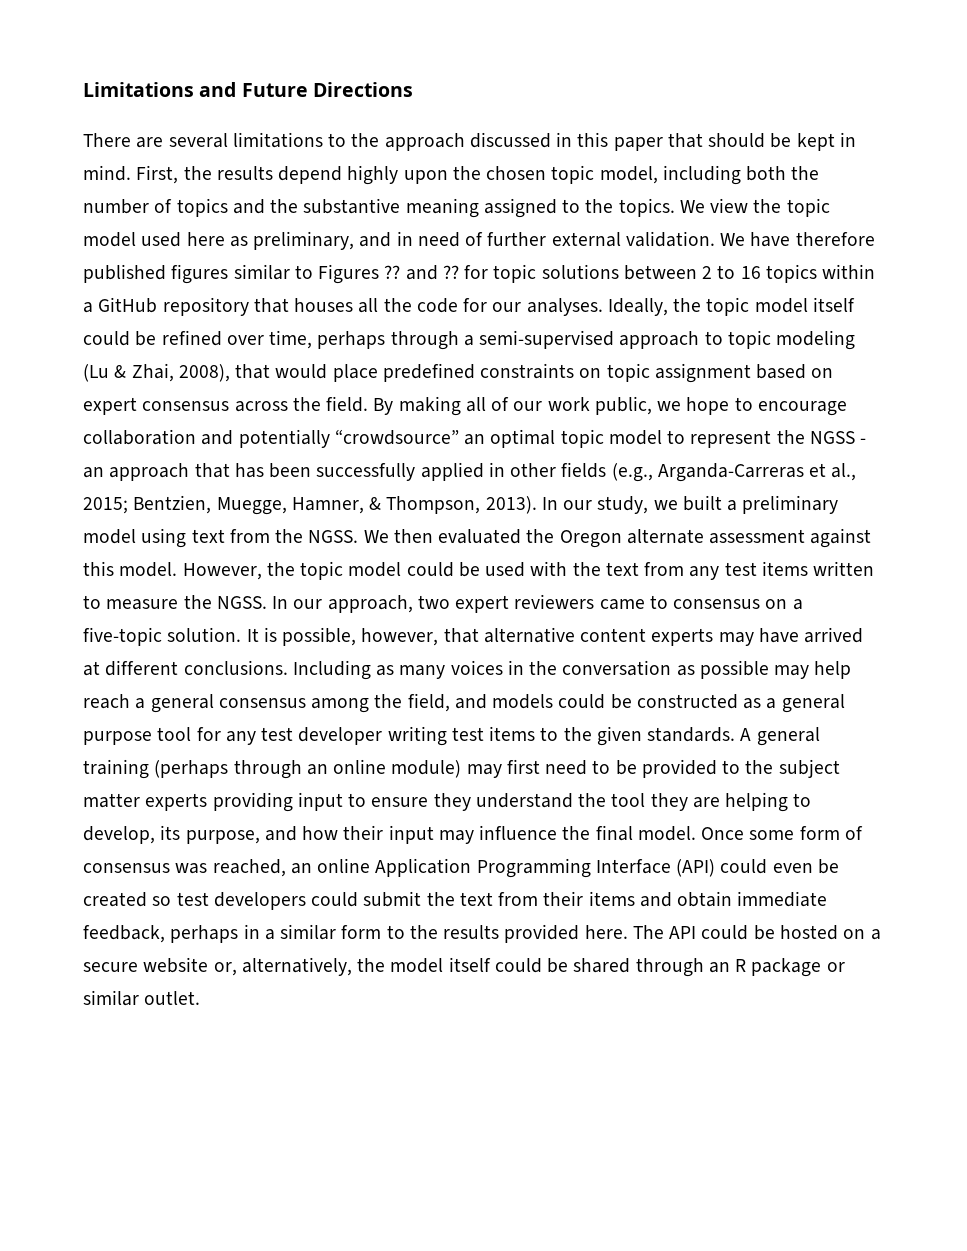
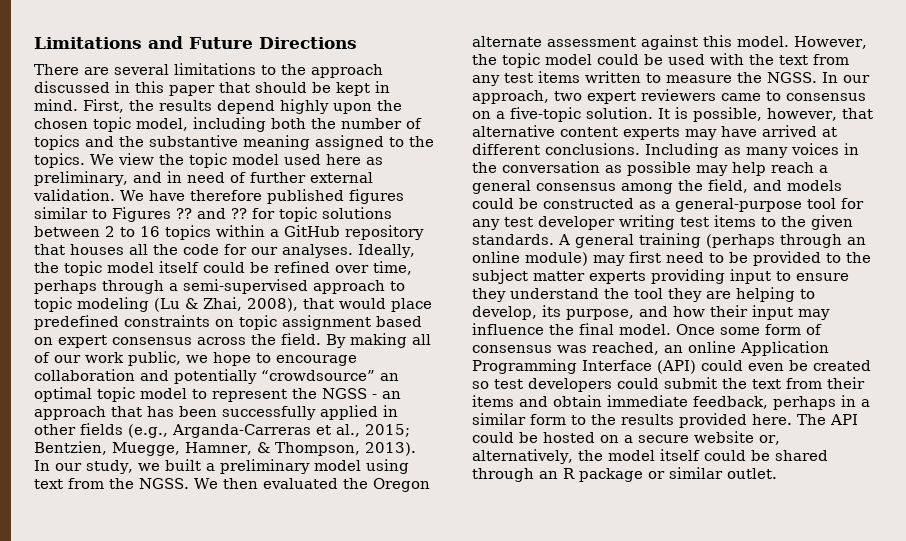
[781,694,845,713] [83,731,152,745] general purpose -> [675,198,802,212] general-purpose

